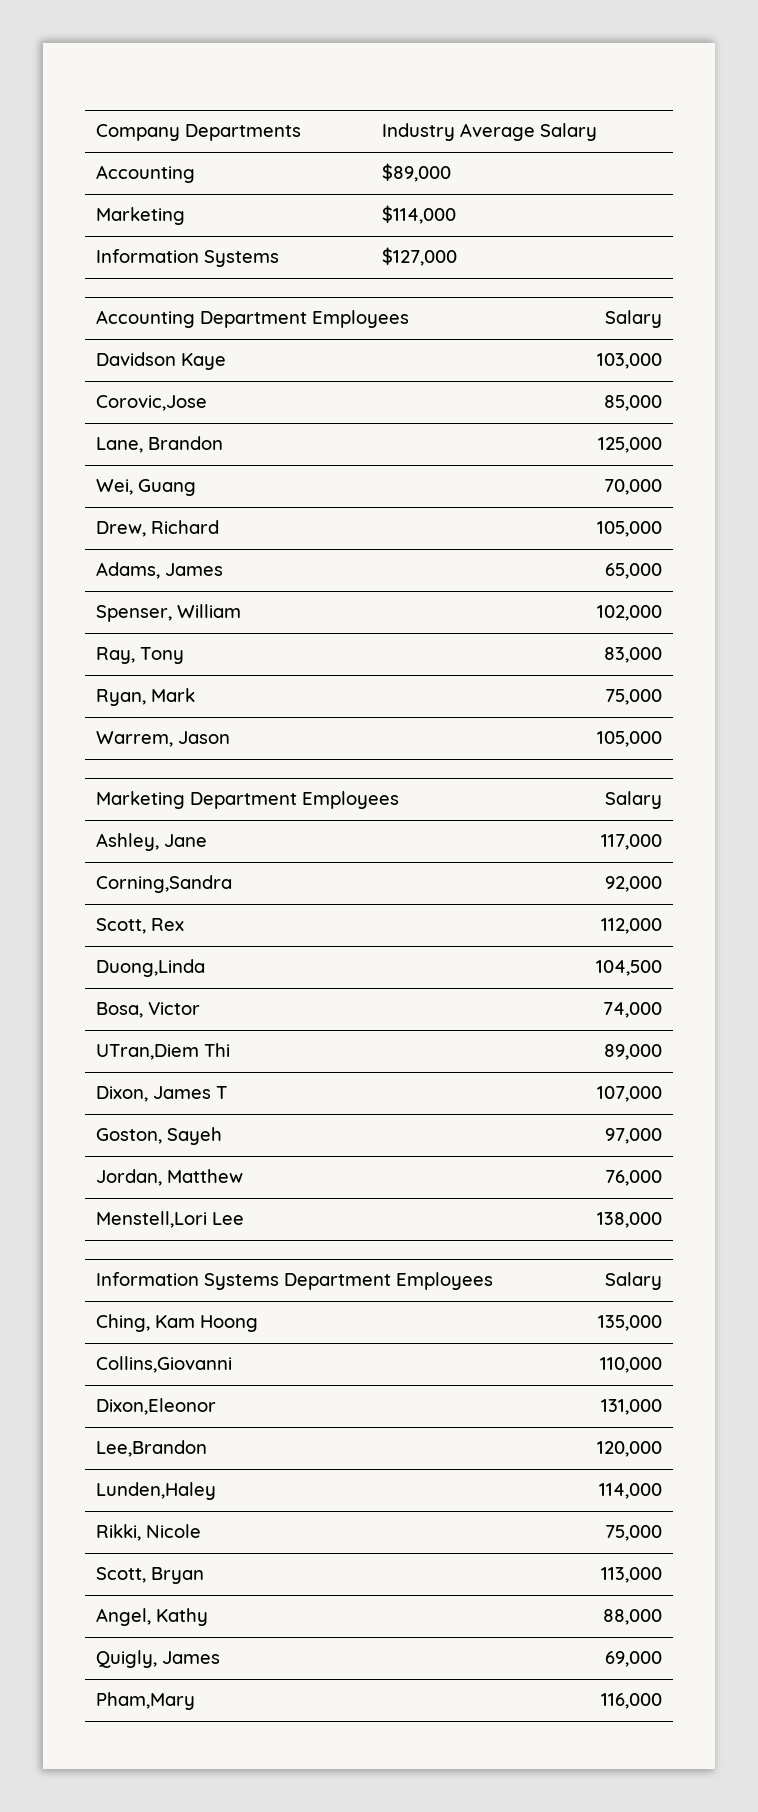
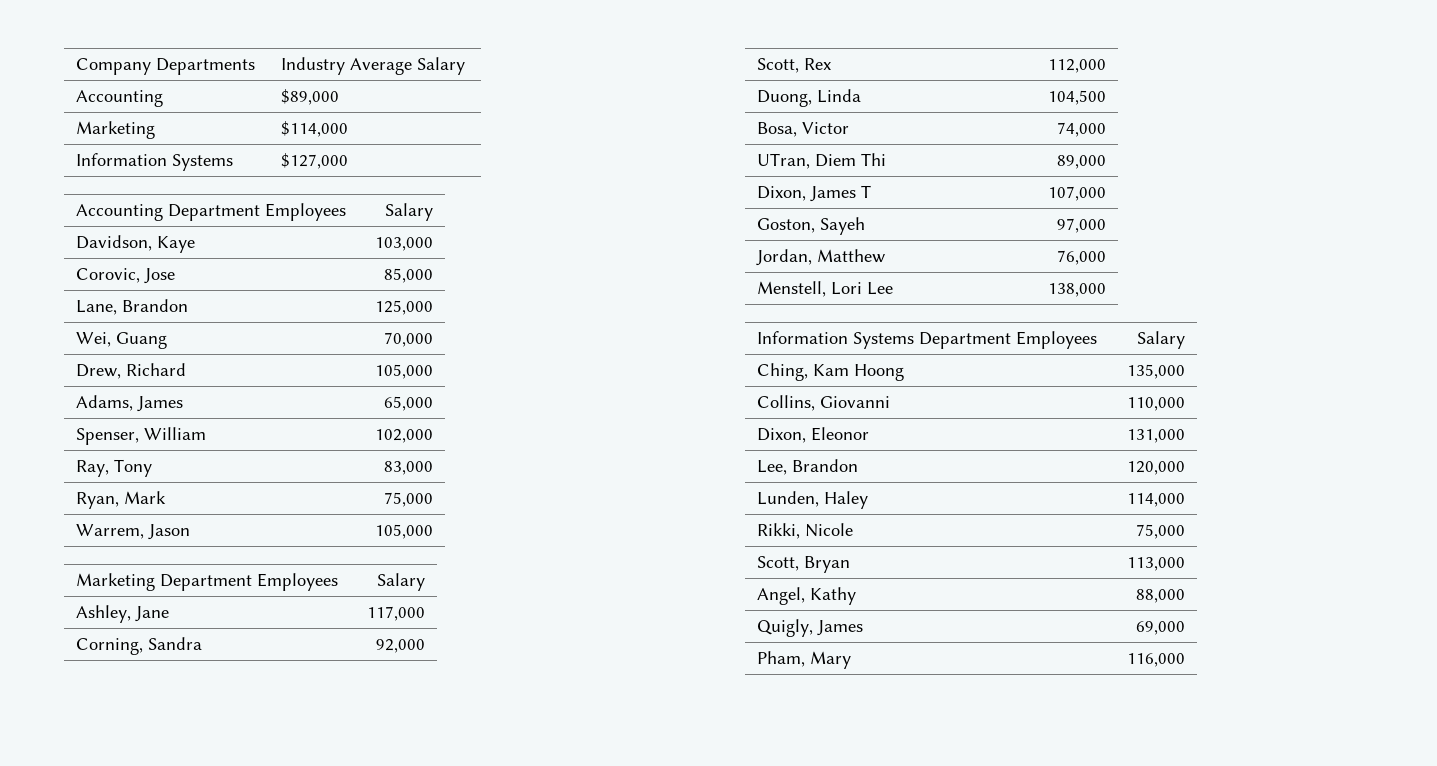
[95,352,176,366] Davidson -> [75,235,152,251] Davidson,
[95,395,207,411] Corovic,Jose -> [75,268,175,284] Corovic, Jose
[95,875,232,893] Corning,Sandra -> [75,637,202,655] Corning, Sandra
[95,959,205,977] Duong,Linda -> [756,89,861,107] Duong, Linda
[95,1044,199,1060] UTran,Diem -> [756,153,856,169] UTran, Diem
[95,1211,207,1228] Menstell,Lori -> [756,281,862,297] Menstell, Lori
[95,1356,232,1373] Collins,Giovanni -> [756,395,890,411] Collins, Giovanni
[95,1398,216,1415] Dixon,Eleonor -> [756,427,869,443] Dixon, Eleonor
[95,1440,207,1457] Lee,Brandon -> [756,459,858,475] Lee, Brandon
[95,1482,216,1500] Lunden,Haley -> [756,491,868,509] Lunden, Haley
[95,1692,195,1710] Pham,Mary -> [756,651,851,669] Pham, Mary

